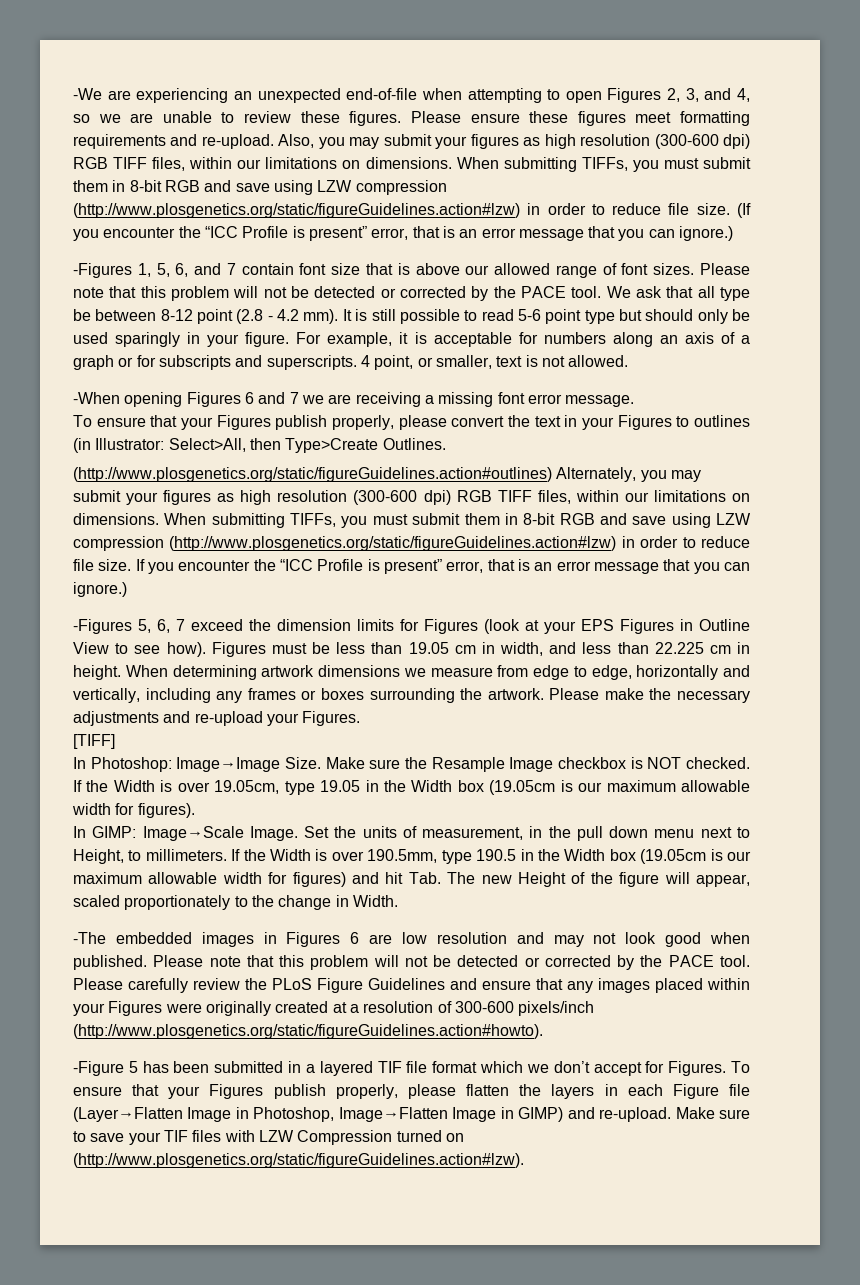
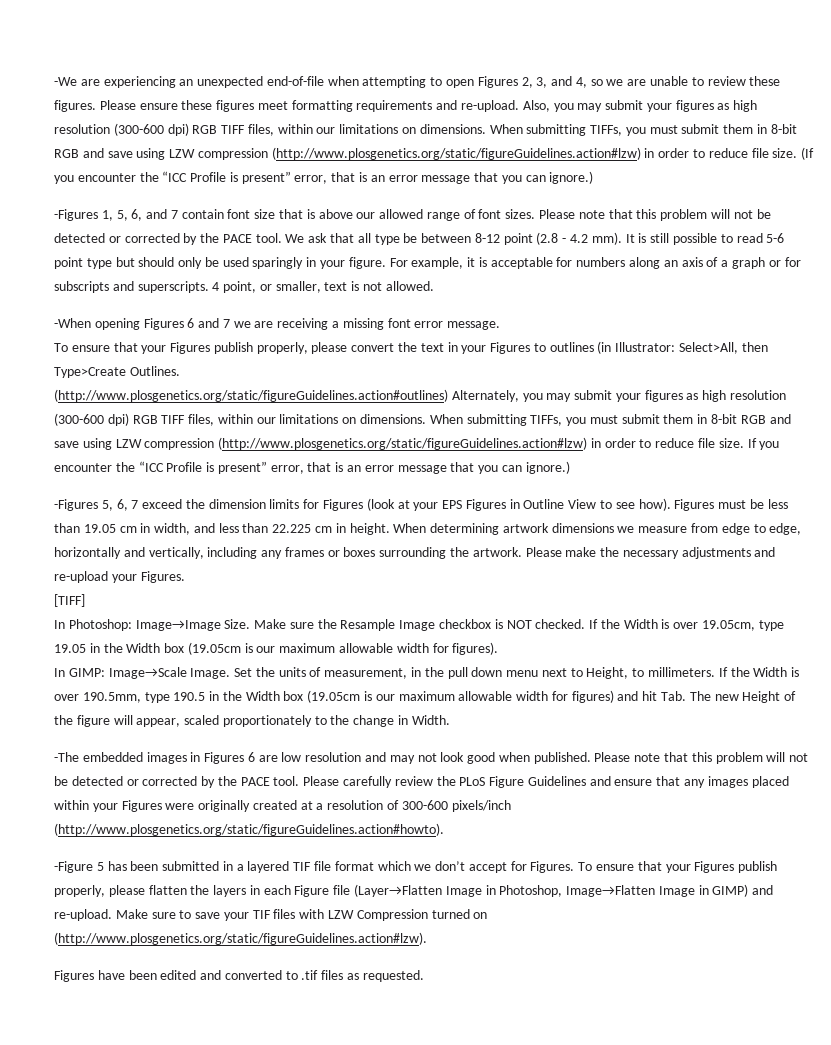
(524, 1160) none -> [54,970,424,982] // Figures have been edited and converted to .tif files as requested.

